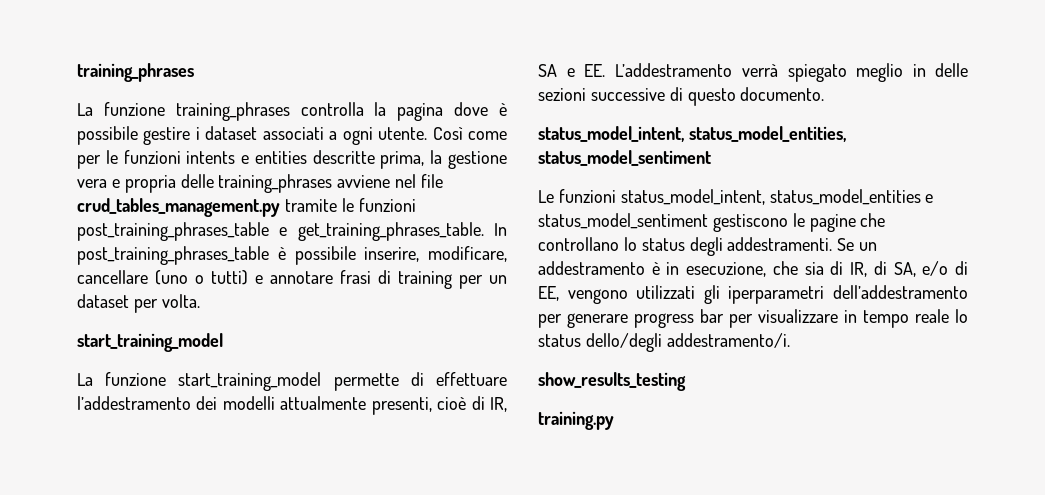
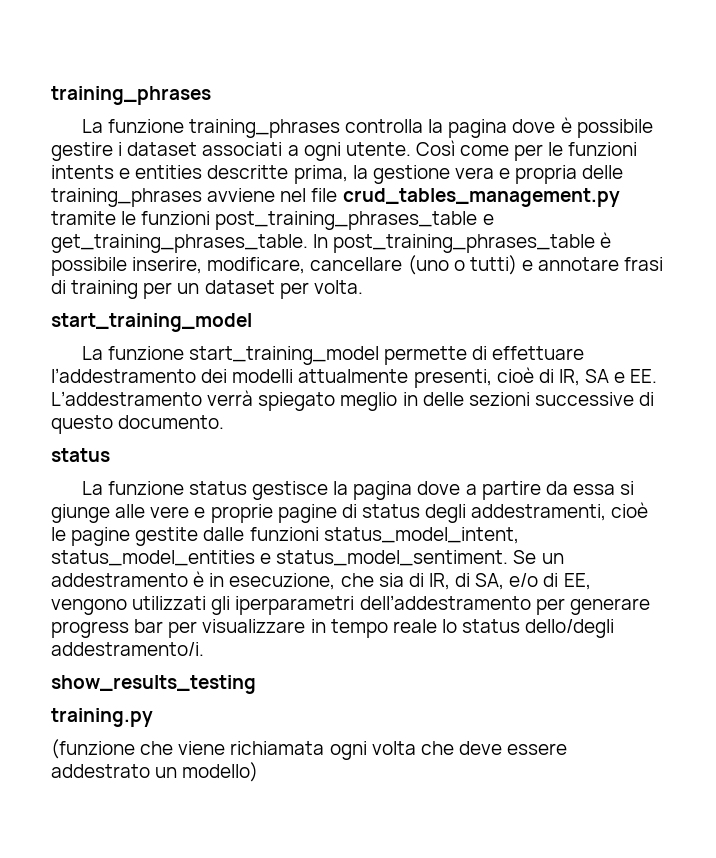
[538,126,846,142] [538,150,711,166] [538,189,934,205] [538,213,886,232] [538,237,833,256] status_model_intent, status_model_entities, status_model_sentiment // Le funzioni status_model_intent, status_model_entities e status_model_sentiment gestiscono le pagine che controllano lo status degli addestramenti. -> [51,448,110,462] [81,481,635,500] [51,502,649,523] [51,527,519,546] [51,550,509,566] status // La funzione status gestisce la pagina dove a partire da essa si giunge alle vere e proprie pagine di status degli addestramenti, cioè le pagine gestite dalle funzioni status_model_intent, status_model_entities e status_model_sentiment.
(614, 420) none -> [51,739,568,760] [51,762,259,782] // (funzione che viene richiamata ogni volta che deve essere addestrato un modello)

